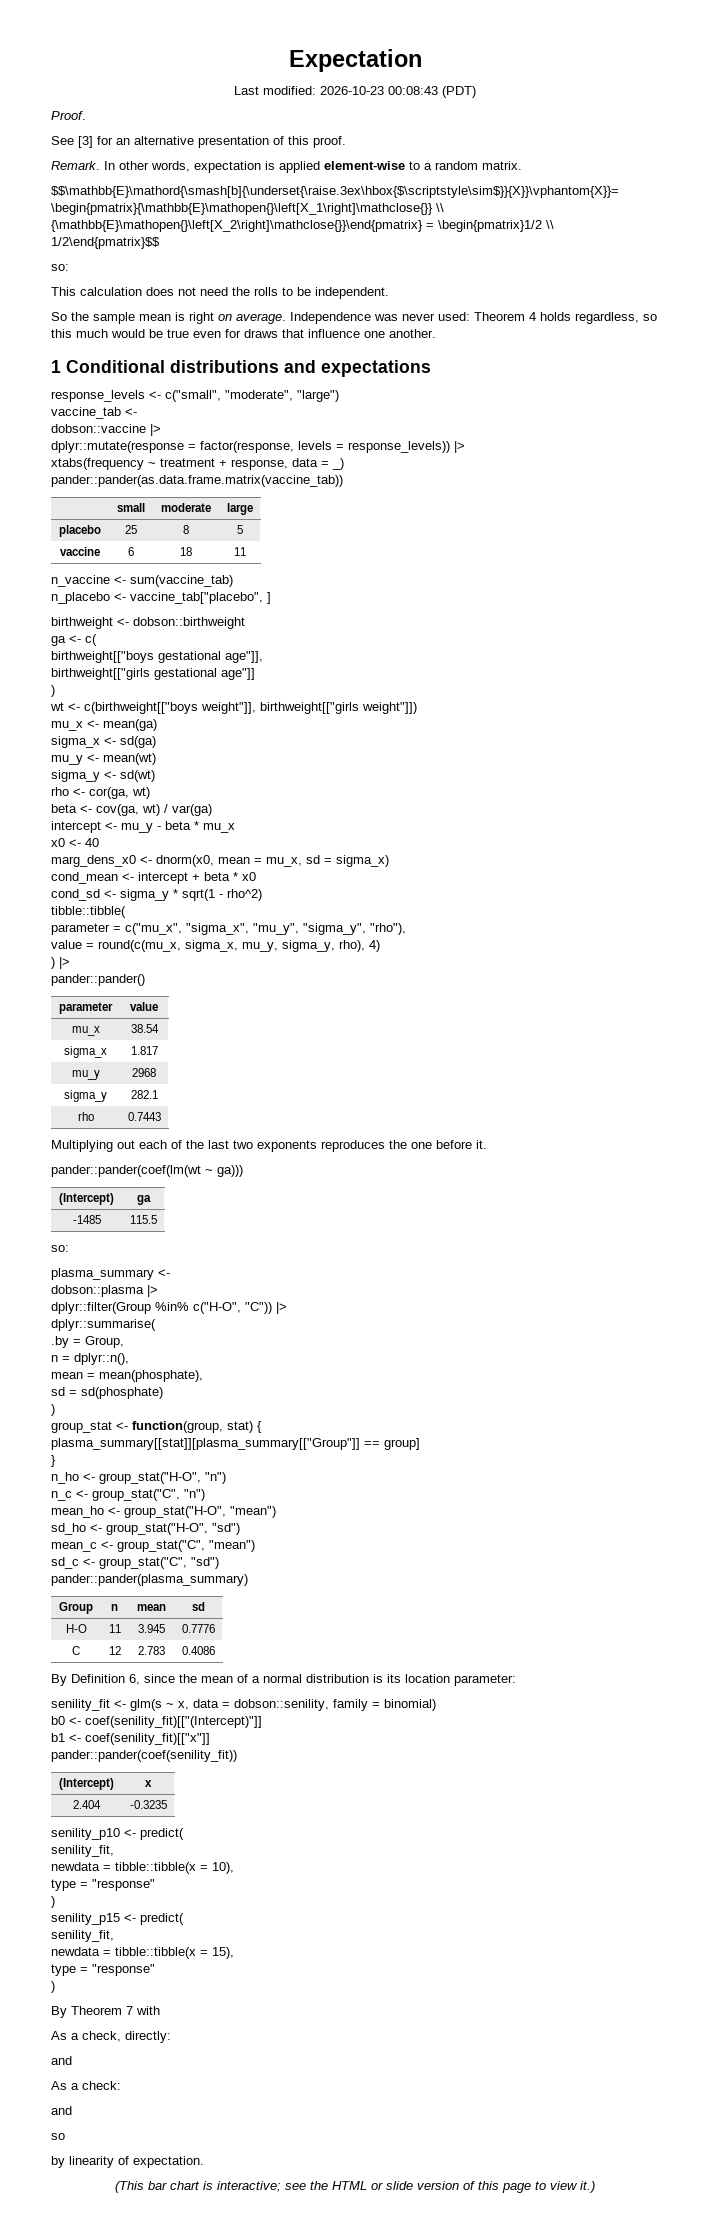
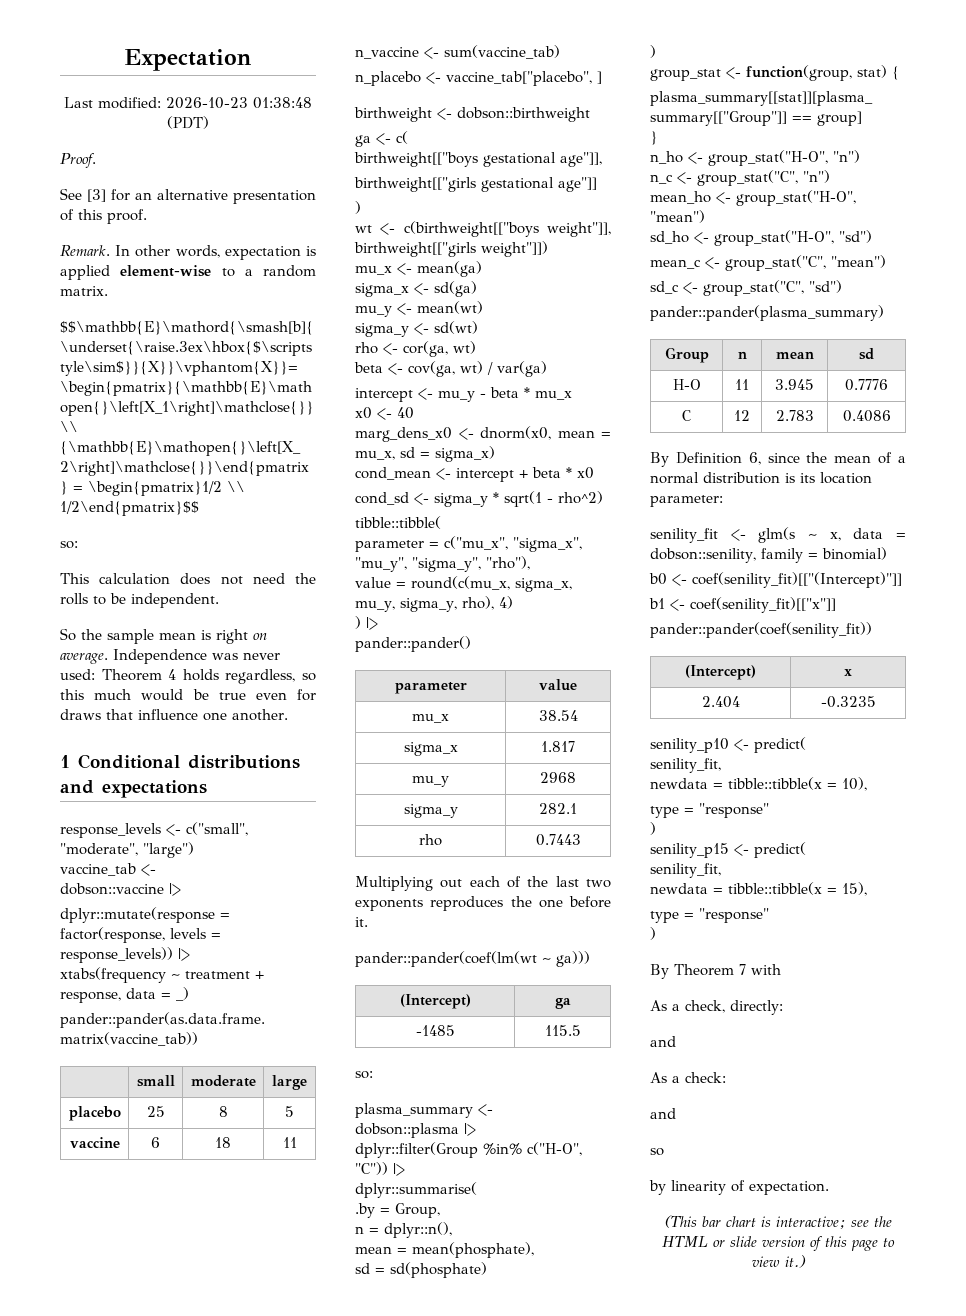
[388,86,438,95] 00:08:43 -> [253,97,312,109] 01:38:48

